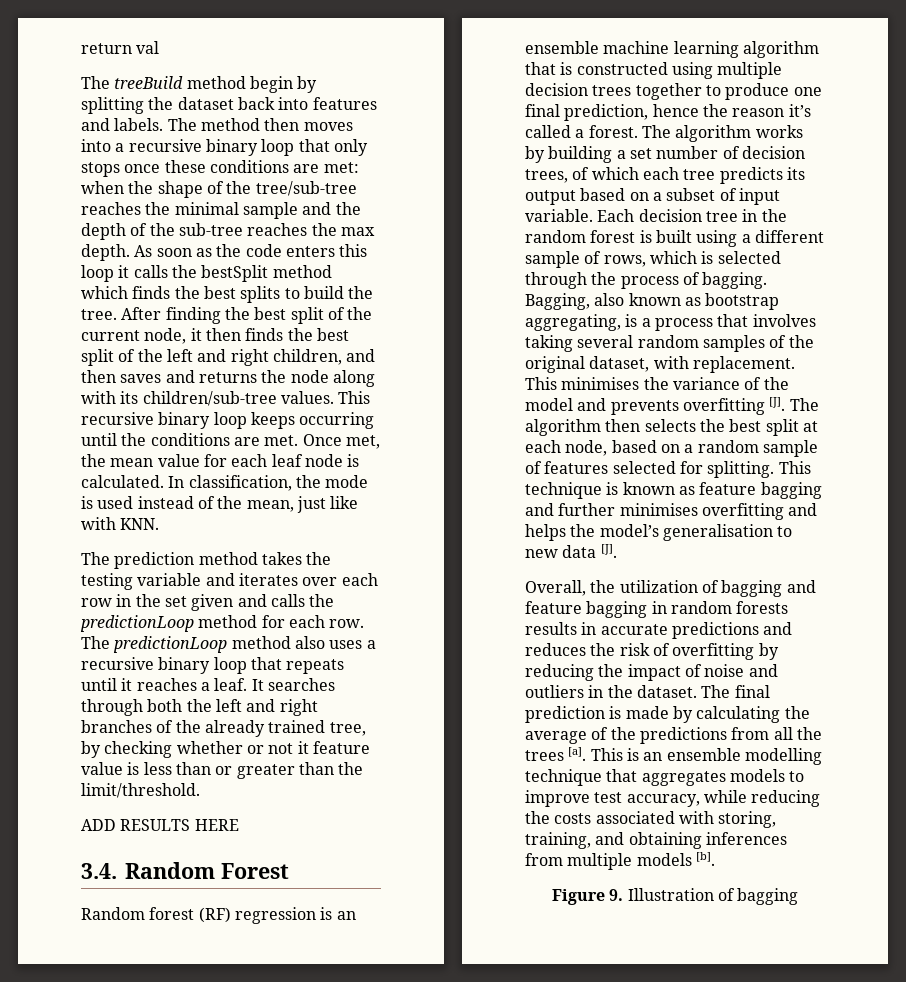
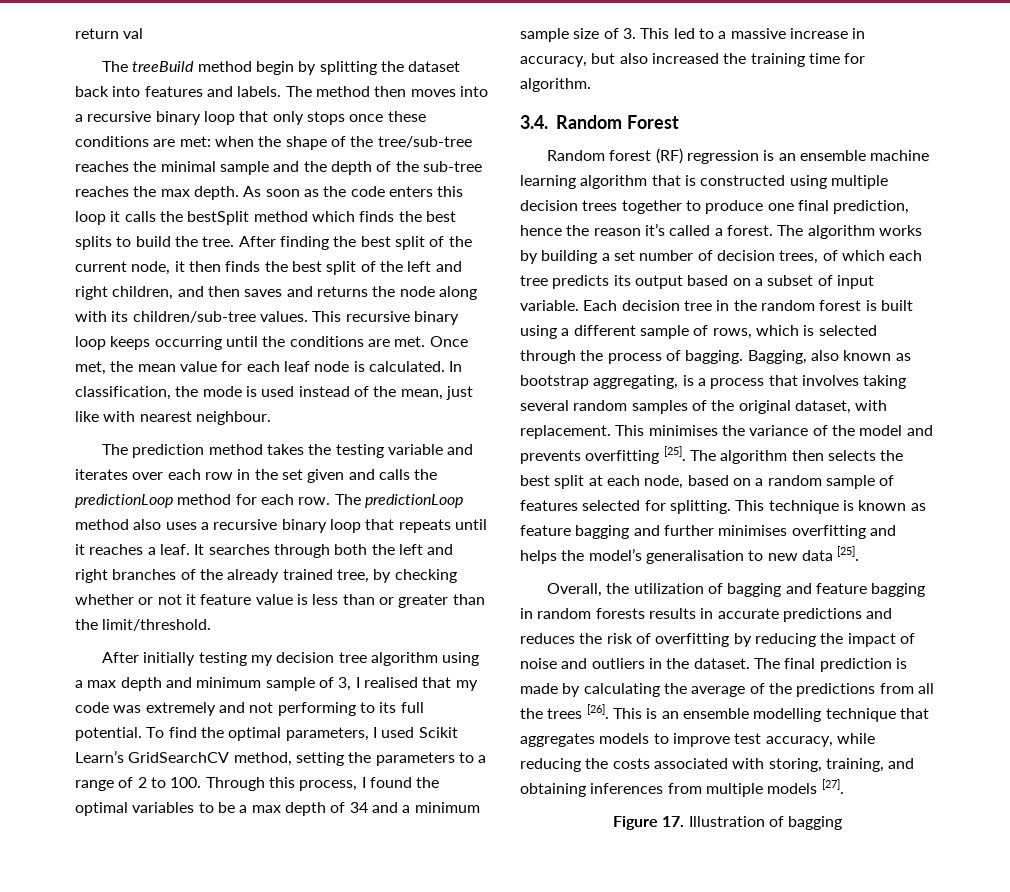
[120,518,160,530] KNN. -> [139,411,271,425] nearest neighbour.
[81,819,239,831] ADD RESULTS HERE -> [102,652,480,666] [75,677,478,691] [75,702,424,716] [75,727,458,741] [75,750,487,766] [75,777,440,791] [75,802,480,816] [520,28,866,42] [520,53,866,67] [520,78,591,92] After initially testing my decision tree algorithm using a max depth and minimum sample of 3, I realised that my code was extremely and not performing to its full potential. To find the optimal parameters, I used Scikit Learn’s GridSearchCV method, setting the parameters to a range of 2 to 100. Through this process, I found the optimal variables to be a max depth of 34 and a minimum sample size of 3. This led to a massive increase in accuracy, but also increased the training time for algorithm.
[769,397,786,411] [J]. -> [663,446,686,461] [25].
[600,544,617,558] [J]. -> [837,546,860,561] [25].
[568,747,587,761] [a]. -> [586,704,609,719] [26].
[695,852,715,866] [b]. -> [821,779,844,794] [27].
[609,889,624,901] 9. -> [662,816,685,827] 17.

